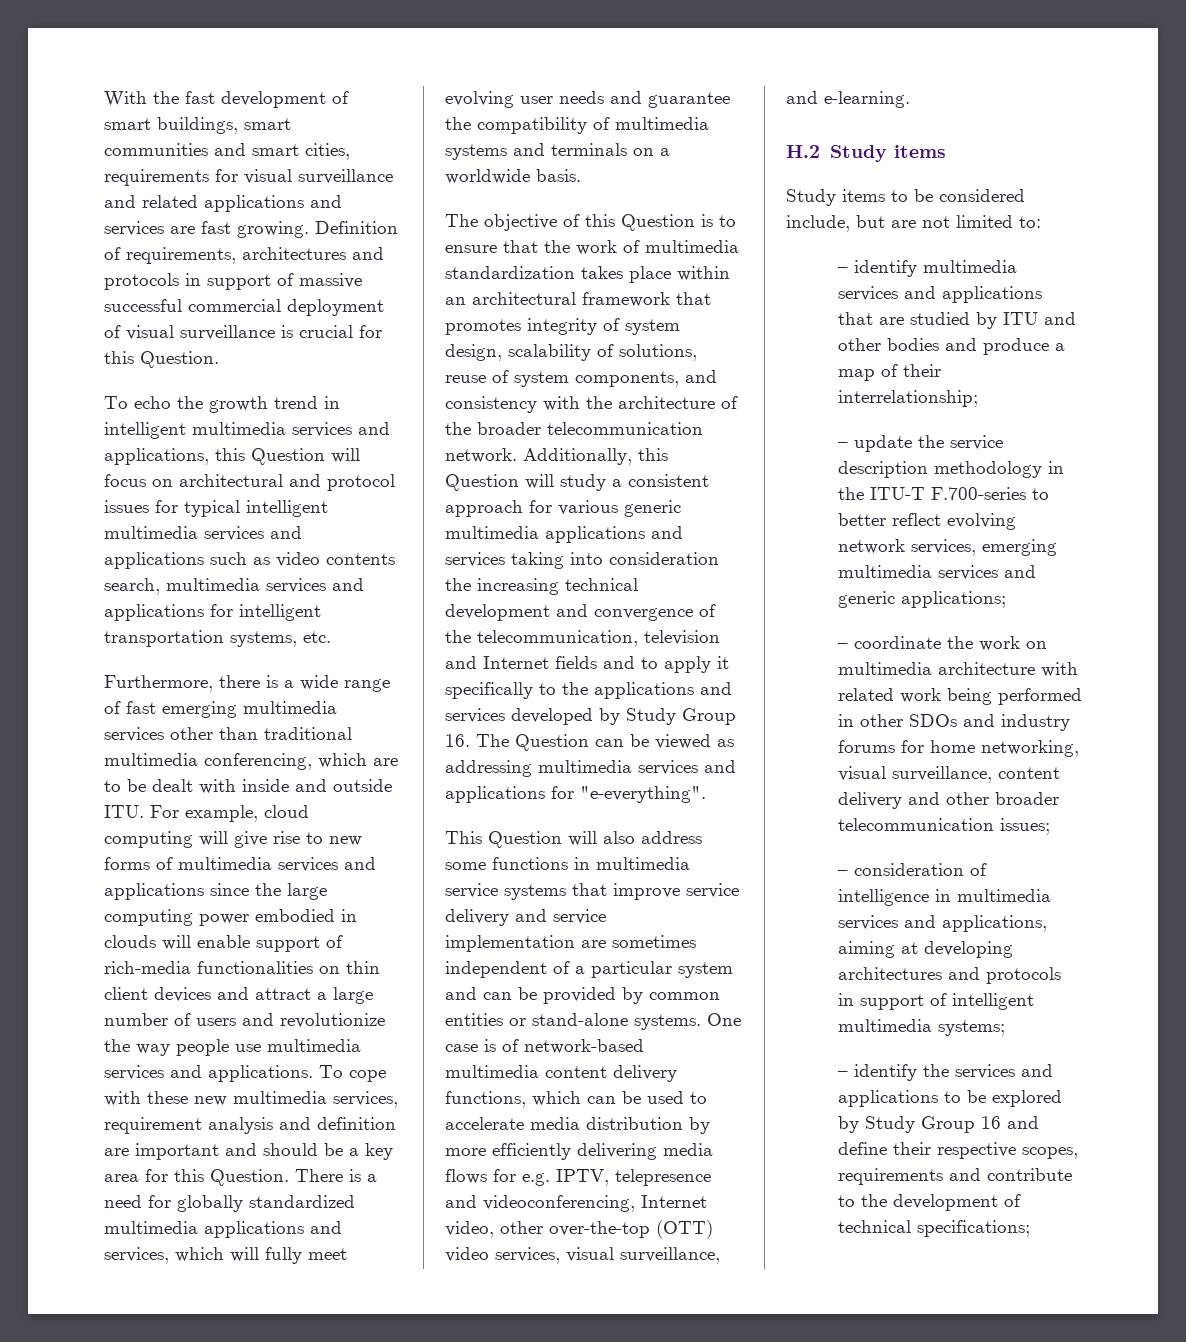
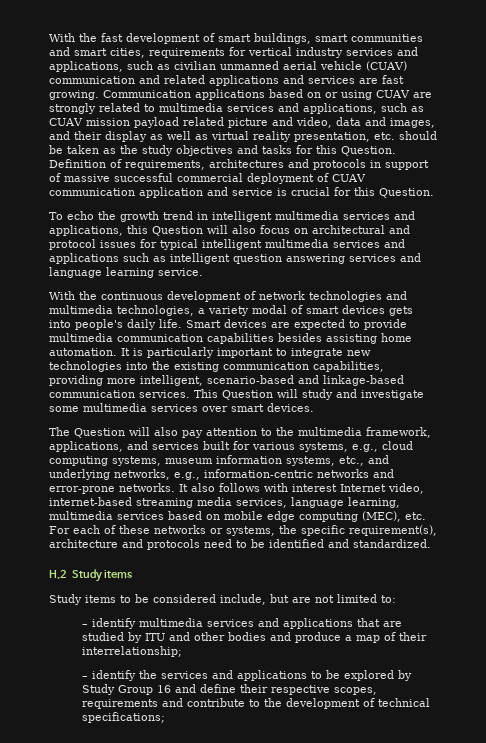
[244,169,393,184] visual surveillance -> [248,47,418,58] [49,61,407,72] [49,76,135,84] vertical industry services and applications, such as civilian unmanned aerial vehicle (CUAV) communication
(309, 229) none -> [103,89,432,100] [49,103,424,114] [49,117,435,128] [49,131,437,142] [49,145,396,156] Communication applications based on or using CUAV are strongly related to multimedia services and applications, such as CUAV mission payload related picture and video, data and images, and their display as well as virtual reality presentation, etc. should be taken as the study objectives and tasks for this Question.
[126,325,275,340] visual surveillance -> [332,174,366,182] [49,187,273,198] CUAV communication application and service
(360, 455) none -> [232,225,256,234] also
[276,552,395,567] [104,578,364,595] [104,604,321,621] [104,630,331,647] [104,675,390,692] [104,701,337,718] [104,727,352,742] [104,753,398,770] [104,779,392,794] [104,805,309,822] [104,831,362,848] [104,857,376,872] [104,883,327,900] [104,909,357,926] [104,935,343,952] [104,961,380,974] [104,987,373,1004] [104,1013,385,1028] [104,1039,361,1056] [104,1065,386,1082] [104,1091,398,1108] [104,1117,396,1134] [104,1143,393,1160] [104,1169,377,1186] [104,1195,355,1212] [104,1221,342,1238] [104,1247,347,1264] [445,91,730,108] [445,117,709,134] [445,143,670,160] [445,169,581,184] [445,214,736,231] [445,240,739,255] [445,266,730,283] [445,292,711,307] [445,318,680,335] [445,344,697,361] [445,370,717,387] [445,396,738,413] [445,422,703,435] [445,448,668,465] [445,474,709,491] [445,500,681,517] [445,526,683,543] [445,552,719,569] [445,578,638,595] [445,604,716,621] [445,630,720,647] [445,656,729,673] [445,682,732,699] [445,708,736,725] [445,734,734,751] [445,760,736,777] [445,786,706,803] [445,831,702,848] [445,857,690,870] [445,883,739,900] [445,909,606,926] [445,935,696,952] [445,961,733,978] [445,987,720,1004] [445,1013,741,1030] [445,1039,644,1054] [445,1065,677,1082] [445,1091,707,1108] [445,1117,710,1134] [445,1143,713,1160] [445,1169,711,1186] [445,1195,707,1212] [445,1220,713,1239] [445,1247,720,1264] [786,91,910,108] video contents search, multimedia services and applications for intelligent transportation systems, etc. // Furthermore, there is a wide range of fast emerging multimedia services other than traditional multimedia conferencing, which are to be dealt with inside and outside ITU. For example, cloud computing will give rise to new forms of multimedia services and applications since the large computing power embodied in clouds will enable support of rich-media functionalities on thin client devices and attract a large number of users and revolutionize the way people use multimedia services and applications. To cope with these new multimedia services, requirement analysis and definition are important and should be a key area for this Question. There is a need for globally standardized multimedia applications and services, which will fully meet evolving user needs and guarantee the compatibility of multimedia systems and terminals on a worldwide basis. // The objective of this Question is to ensure that the work of multimedia standardization takes place within an architectural framework that promotes integrity of system design, scalability of solutions, reuse of system components, and consistency with the architecture of the broader telecommunication network. Additionally, this Question will study a consistent approach for various generic multimedia applications and services taking into consideration the increasing technical development and convergence of the telecommunication, television and Internet fields and to apply it specifically to the applications and services developed by Study Group 16. The Question can be viewed as addressing multimedia services and applications for "e-everything". // This Question will also address some functions in multimedia service systems that improve service delivery and service implementation are sometimes independent of a particular system and can be provided by common entities or stand-alone systems. One case is of network-based multimedia content delivery functions, which can be used to accelerate media distribution by more efficiently delivering media flows for e.g. IPTV, telepresence and videoconferencing, Internet video, other over-the-top (OTT) video services, visual surveillance, and e-learning. -> [170,253,421,264] [49,267,203,278] [49,291,407,302] [49,305,413,316] [49,319,407,330] [49,333,412,344] [49,347,371,358] [49,361,384,372] [49,375,404,386] [49,389,424,400] [49,403,314,412] [49,427,431,438] [49,441,413,452] [49,455,389,466] [49,469,394,480] [49,483,424,494] [49,497,400,508] [49,511,426,522] [49,525,437,536] [49,539,431,550] intelligent question answering services and language learning service. // With the continuous development of network technologies and multimedia technologies, a variety modal of smart devices gets into people's daily life. Smart devices are expected to provide multimedia communication capabilities besides assisting home automation. It is particularly important to integrate new technologies into the existing communication capabilities, providing more intelligent, scenario-based and linkage-based communication services. This Question will study and investigate some multimedia services over smart devices. // The Question will also pay attention to the multimedia framework, applications, and services built for various systems, e.g., cloud computing systems, museum information systems, etc., and underlying networks, e.g., information-centric networks and error-prone networks. It also follows with interest Internet video, internet-based streaming media services, language learning, multimedia services based on mobile edge computing (MEC), etc. For each of these networks or systems, the specific requirement(s), architecture and protocols need to be identified and standardized.
[837,435,1003,452] [837,461,1064,478] [837,487,1049,500] [837,513,1016,530] [837,539,1057,556] [837,565,1036,580] [837,591,1006,608] [837,636,1047,651] [837,662,1078,677] [837,688,1082,705] [837,714,1070,731] [837,740,1079,757] [837,766,1060,783] [837,792,1059,809] [837,818,1050,835] [837,863,987,876] [837,889,1051,906] [837,915,1047,932] [837,941,1013,958] [837,967,1061,984] [837,993,1034,1010] [837,1019,1005,1036] // – update the service description methodology in the ITU-T F.700-series to better reflect evolving network services, emerging multimedia services and generic applications; // – coordinate the work on multimedia architecture with related work being performed in other SDOs and industry forums for home networking, visual surveillance, content delivery and other broader telecommunication issues; // – consideration of intelligence in multimedia services and applications, aiming at developing architectures and protocols in support of intelligent multimedia systems; -> (182, 651) none

